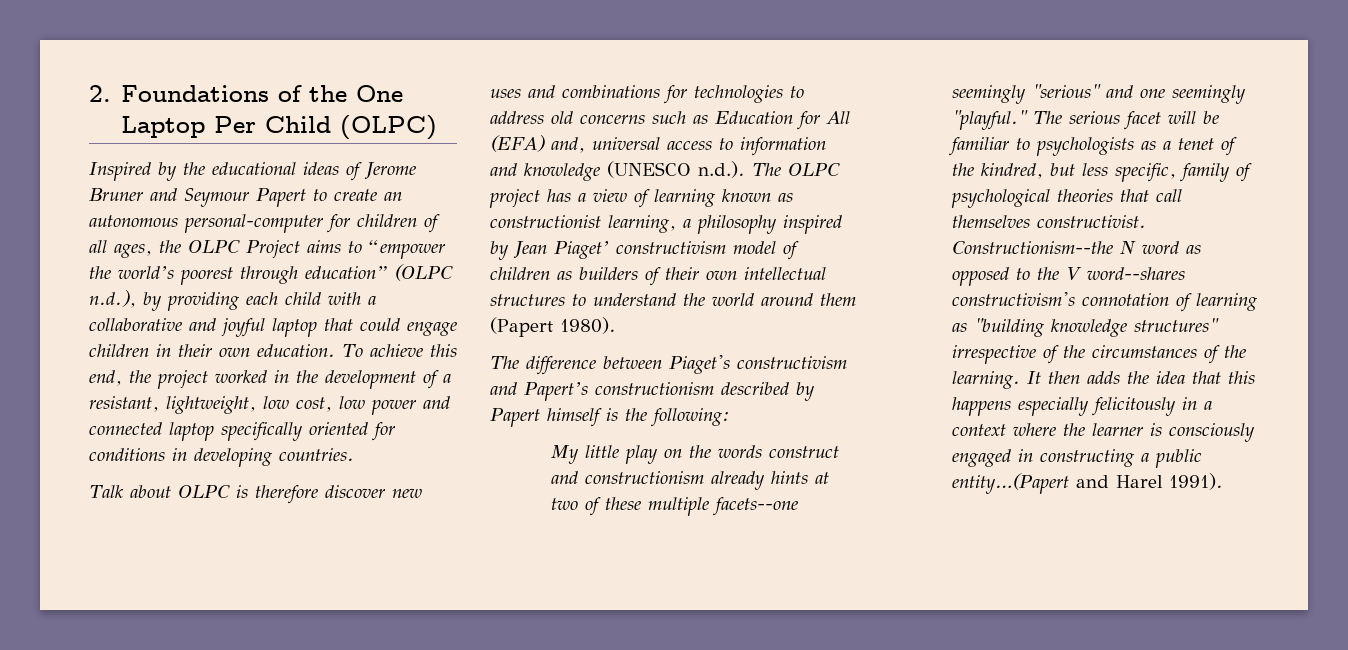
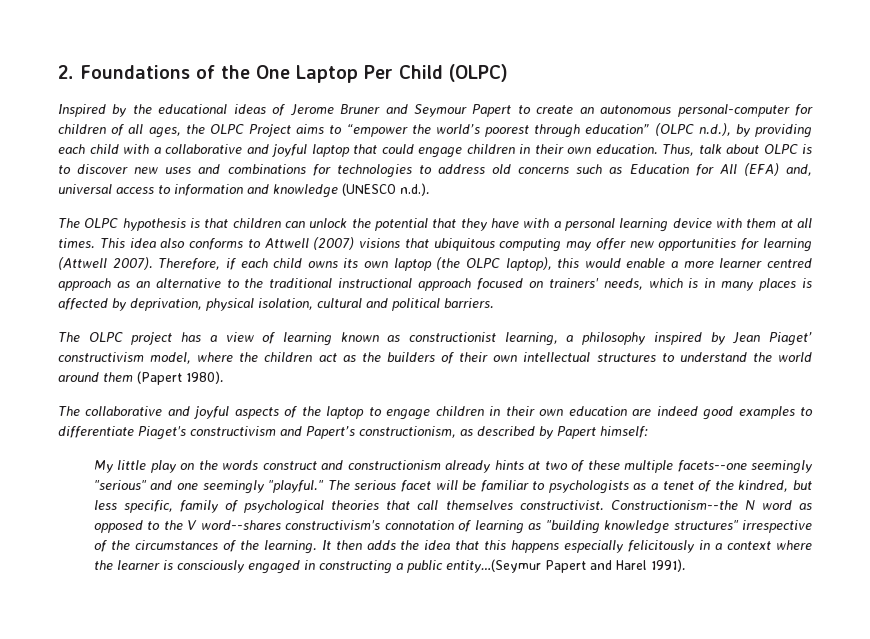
[342,344,457,357] [89,370,451,389] [89,396,450,415] [89,422,396,441] [89,448,354,467] [89,485,124,498] To achieve this end, the project worked in the development of a resistant, lightweight, low cost, low power and connected laptop specifically oriented for conditions in developing countries. // Talk -> [662,144,722,156] Thus, talk
[254,485,318,504] therefore -> [58,165,71,174] to
(745, 169) none -> [58,218,813,232] [58,237,812,252] [58,257,813,271] [58,278,813,291] [58,298,494,311] // The OLPC hypothesis is that children can unlock the potential that they have with a personal learning device with them at all times. This idea also conforms to Attwell (2007) visions that ubiquitous computing may offer new opportunities for learning (Attwell 2007). Therefore, if each child owns its own laptop (the OLPC laptop), this would enable a more learner centred approach as an alternative to the traditional instructional approach focused on trainers' needs, which is in many places is affected by deprivation, physical isolation, cultural and political barriers. //
[733,241,799,260] [490,267,572,280] model of children as -> [150,352,381,364] model, where the children act as the
[526,356,662,375] difference between -> [85,406,814,420] [58,426,134,438] collaborative and joyful aspects of the laptop to engage children in their own education are indeed good examples to differentiate
[595,382,714,395] constructionism -> [359,426,473,438] constructionism, as
[547,408,730,427] himself is the following: -> [600,426,648,438] himself:
[951,473,1069,494] entity…(Papert -> [445,559,586,573] entity…(Seymur Papert

